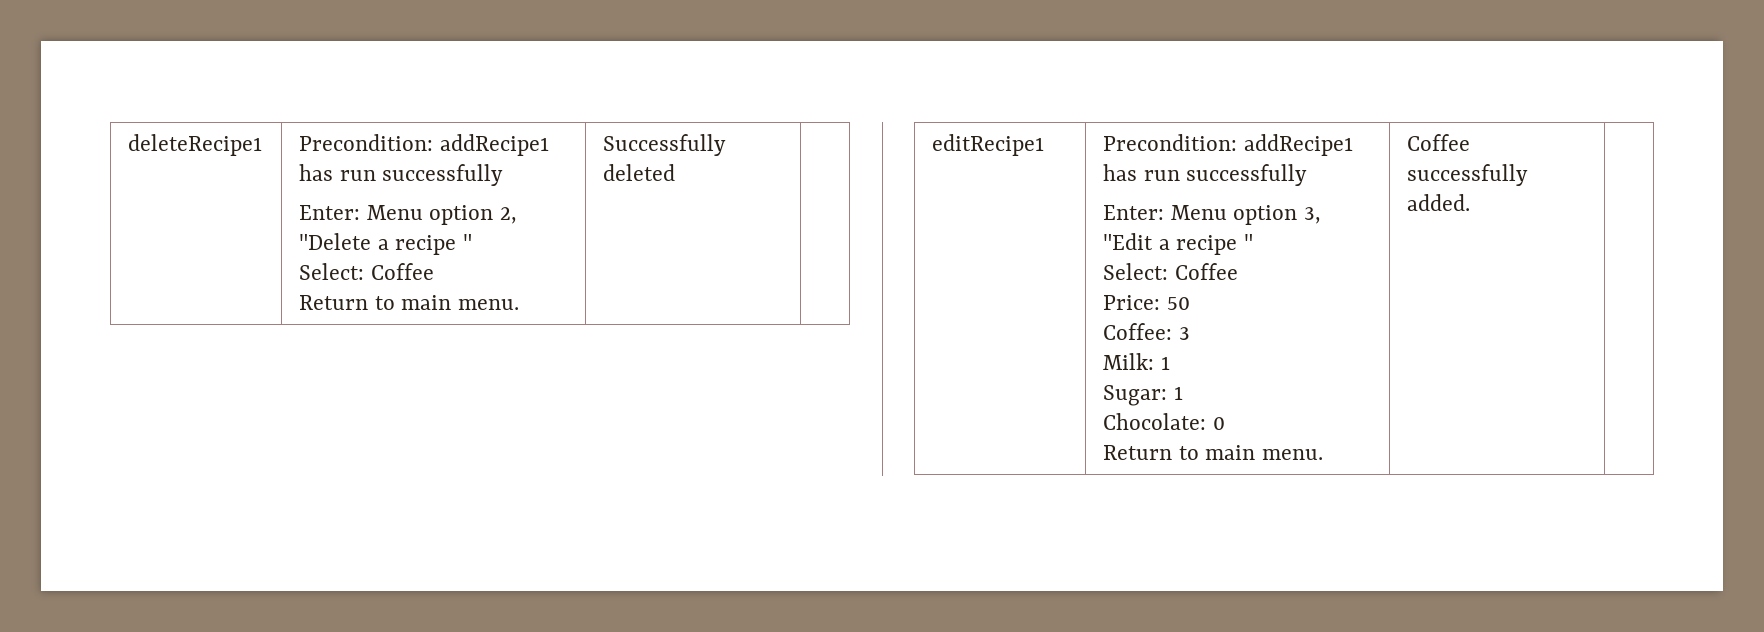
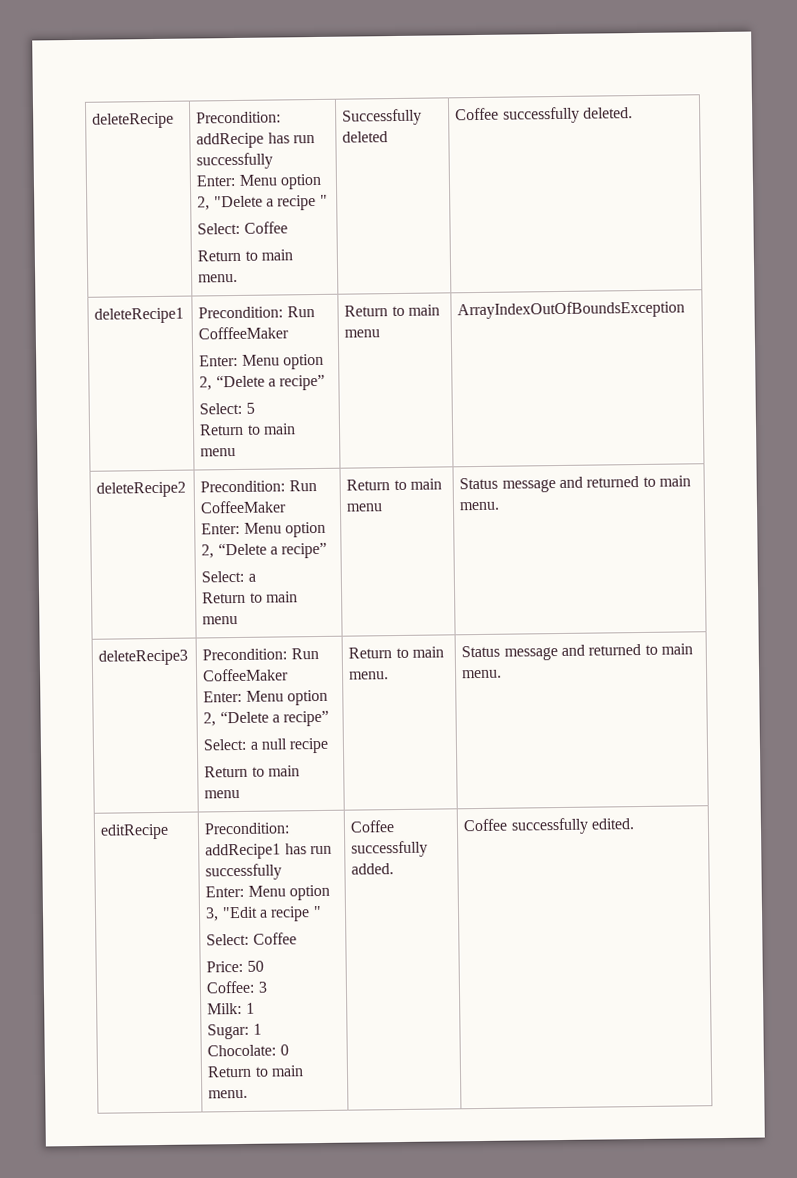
[128,134,263,156] [299,134,549,156] deleteRecipe1 | Precondition: addRecipe1 -> [92,112,175,129] [196,111,282,124] [196,132,265,149] deleteRecipe | Precondition: addRecipe
[932,134,1045,156] // editRecipe1 -> [455,106,634,124] [94,307,185,324] [198,306,315,319] [198,326,290,340] [199,353,325,370] [199,374,326,391] [199,402,255,415] [199,423,297,436] [200,447,237,457] [344,304,441,317] [344,329,381,338] [457,300,686,320] [96,481,187,498] [200,480,317,493] [200,500,288,514] [201,521,327,538] [201,542,328,559] [201,570,256,583] [202,591,299,604] [202,615,239,625] [346,478,443,491] [346,503,384,512] [459,475,691,493] [459,501,501,511] [98,649,189,666] [202,647,319,661] [202,668,290,682] [203,689,329,706] [203,710,330,727] [203,737,330,754] [204,765,301,778] [204,789,241,799] [348,646,445,659] [349,671,390,680] [461,643,693,661] [462,669,503,679] [100,823,170,840] Coffee successfully deleted. // deleteRecipe1 | Precondition: Run CofffeeMaker // Enter: Menu option 2, “Delete a recipe” // Select: 5 // Return to main menu | Return to main menu | ArrayIndexOutOfBoundsException // deleteRecipe2 | Precondition: Run CoffeeMaker // Enter: Menu option 2, “Delete a recipe” // Select: a // Return to main menu | Return to main menu | Status message and returned to main menu. // deleteRecipe3 | Precondition: Run CoffeeMaker // Enter: Menu option 2, “Delete a recipe” // Select: a null recipe // Return to main menu | Return to main menu. | Status message and returned to main menu. // editRecipe
(1471, 202) none -> [463,817,635,835] Coffee successfully edited.

